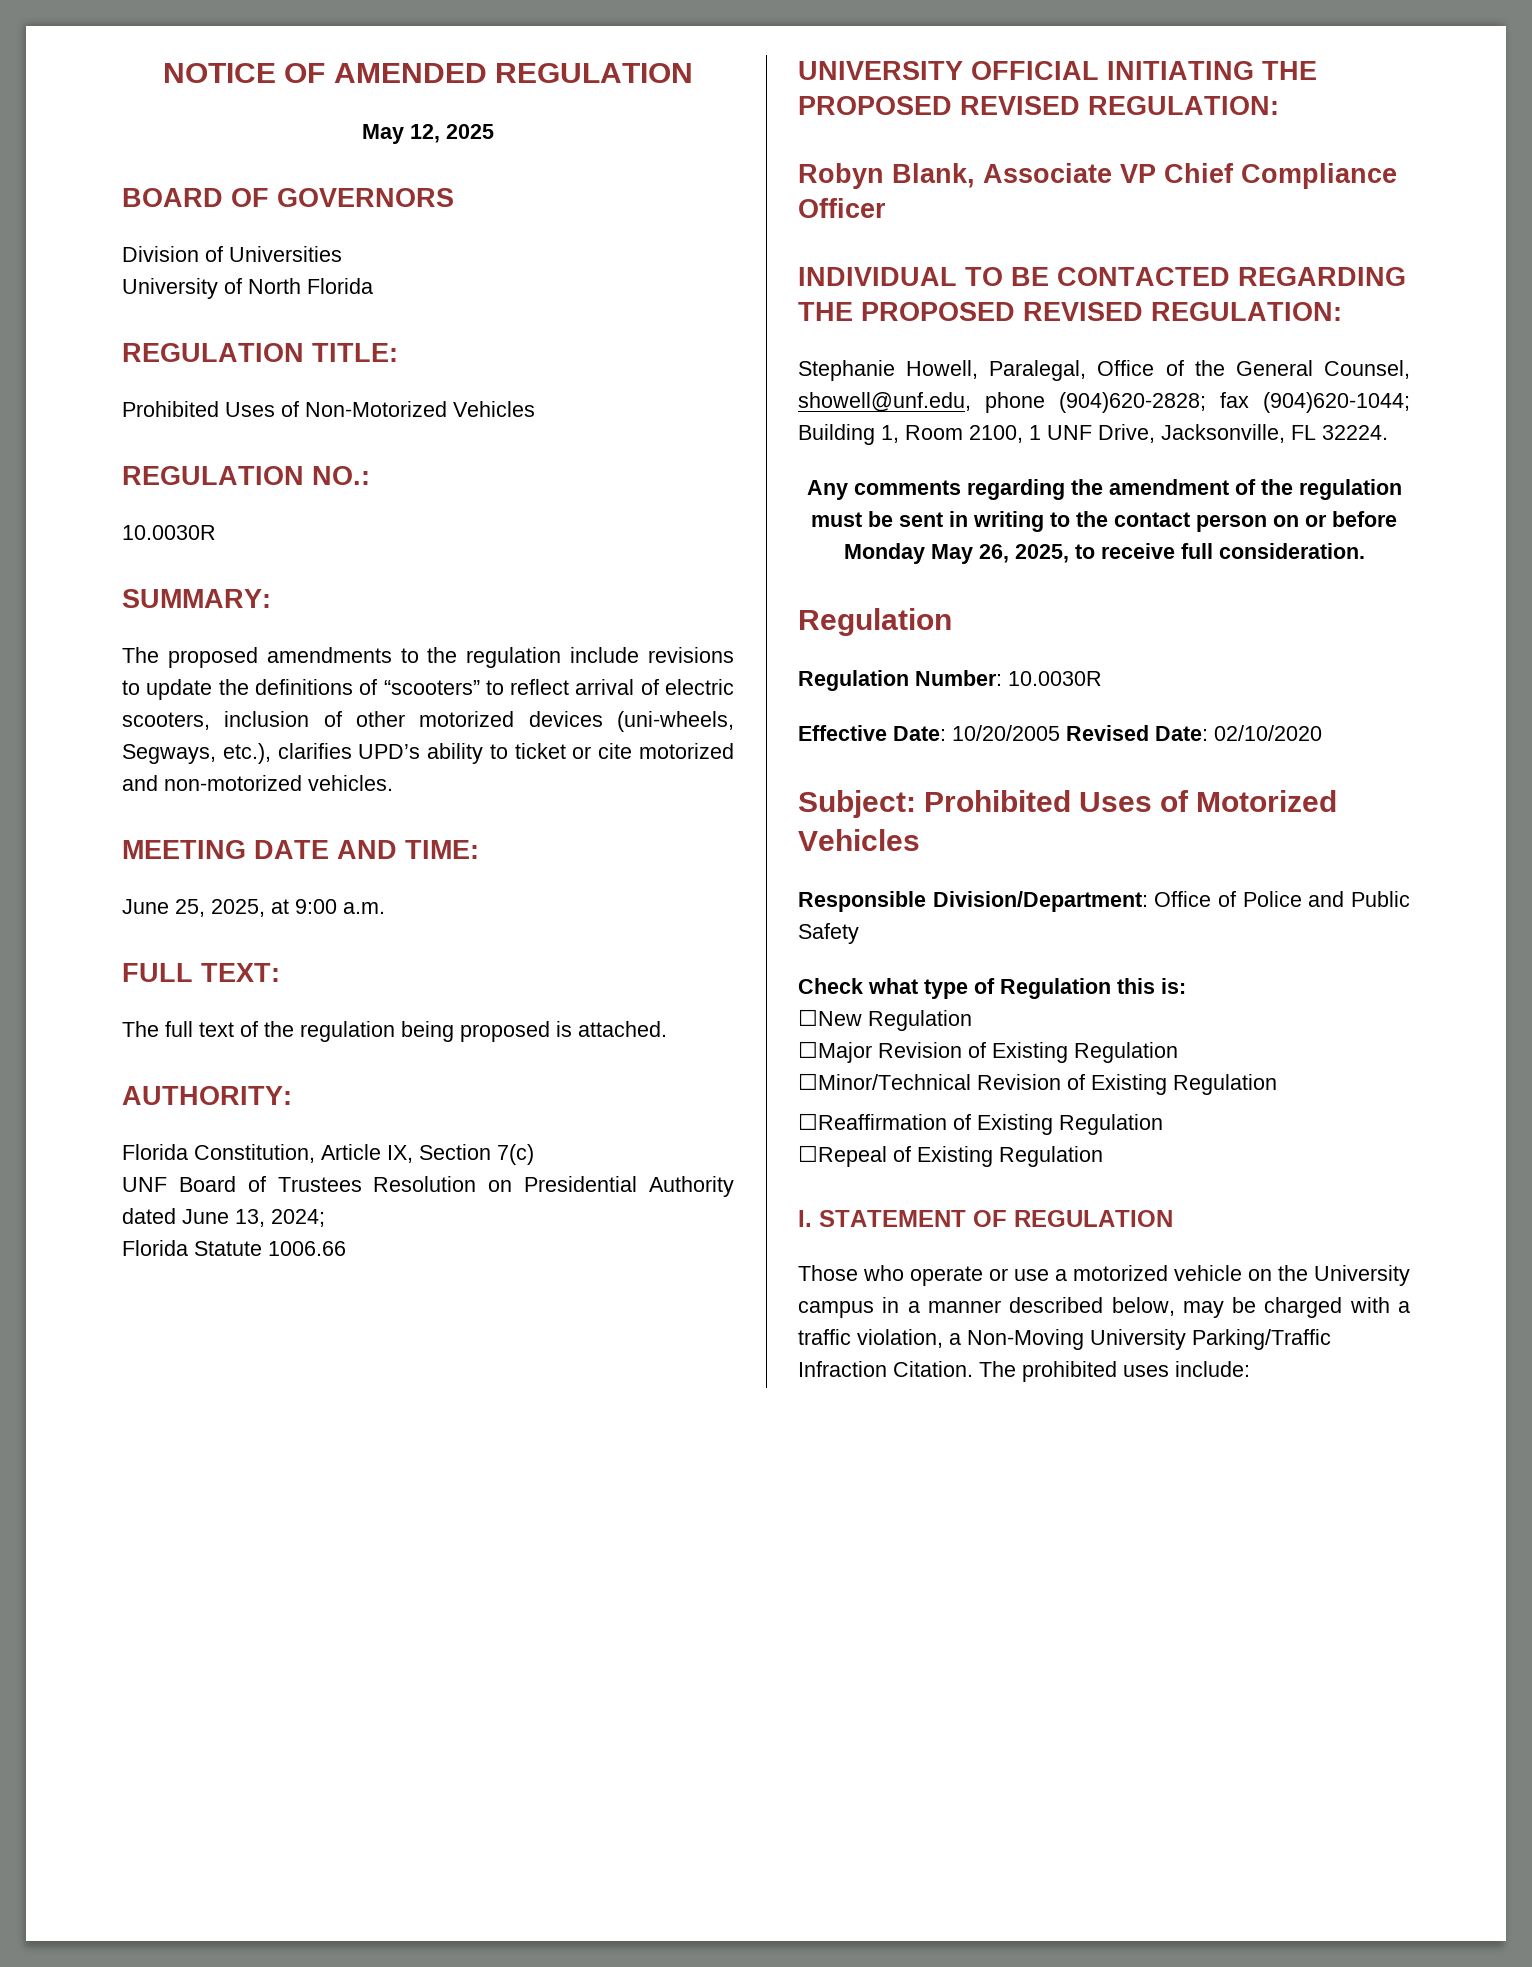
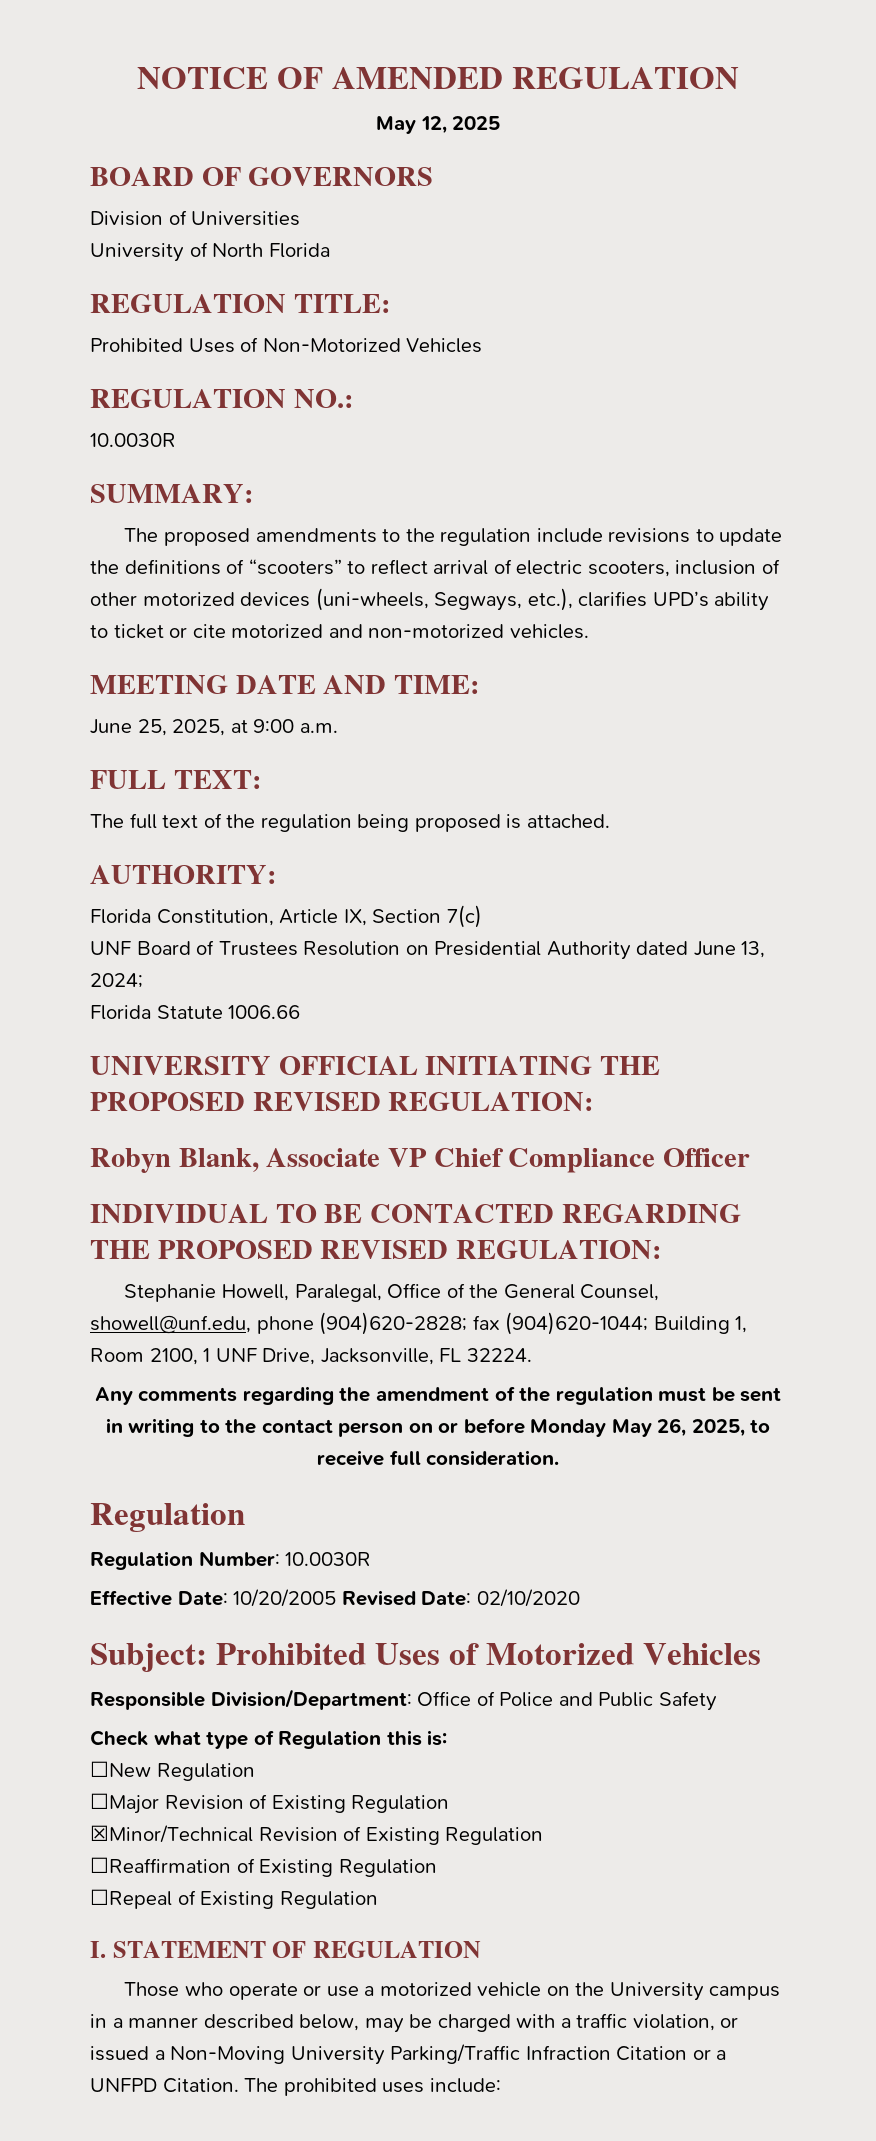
[798,1073,971,1090] ☐Minor/Technical -> [90,1825,253,1843] ☒Minor/Technical
(943, 1338) none -> [720,2017,739,2028] [90,2046,149,2061] or issued
(887, 1369) none -> [616,2046,727,2061] [90,2078,157,2092] Citation or a UNFPD

